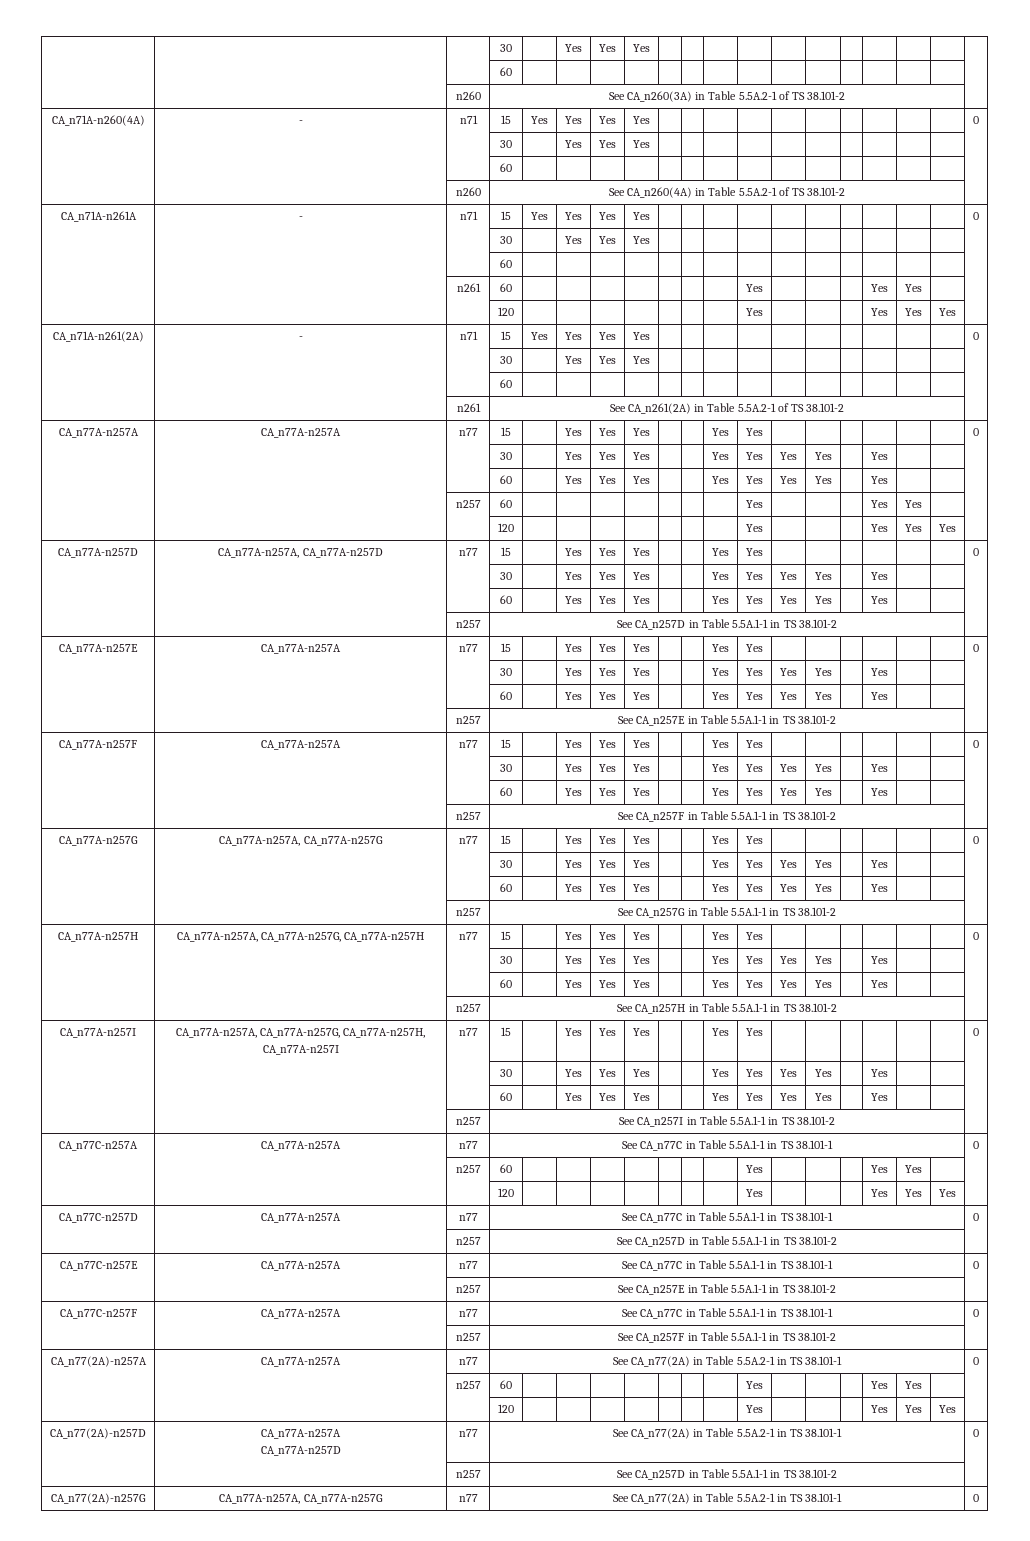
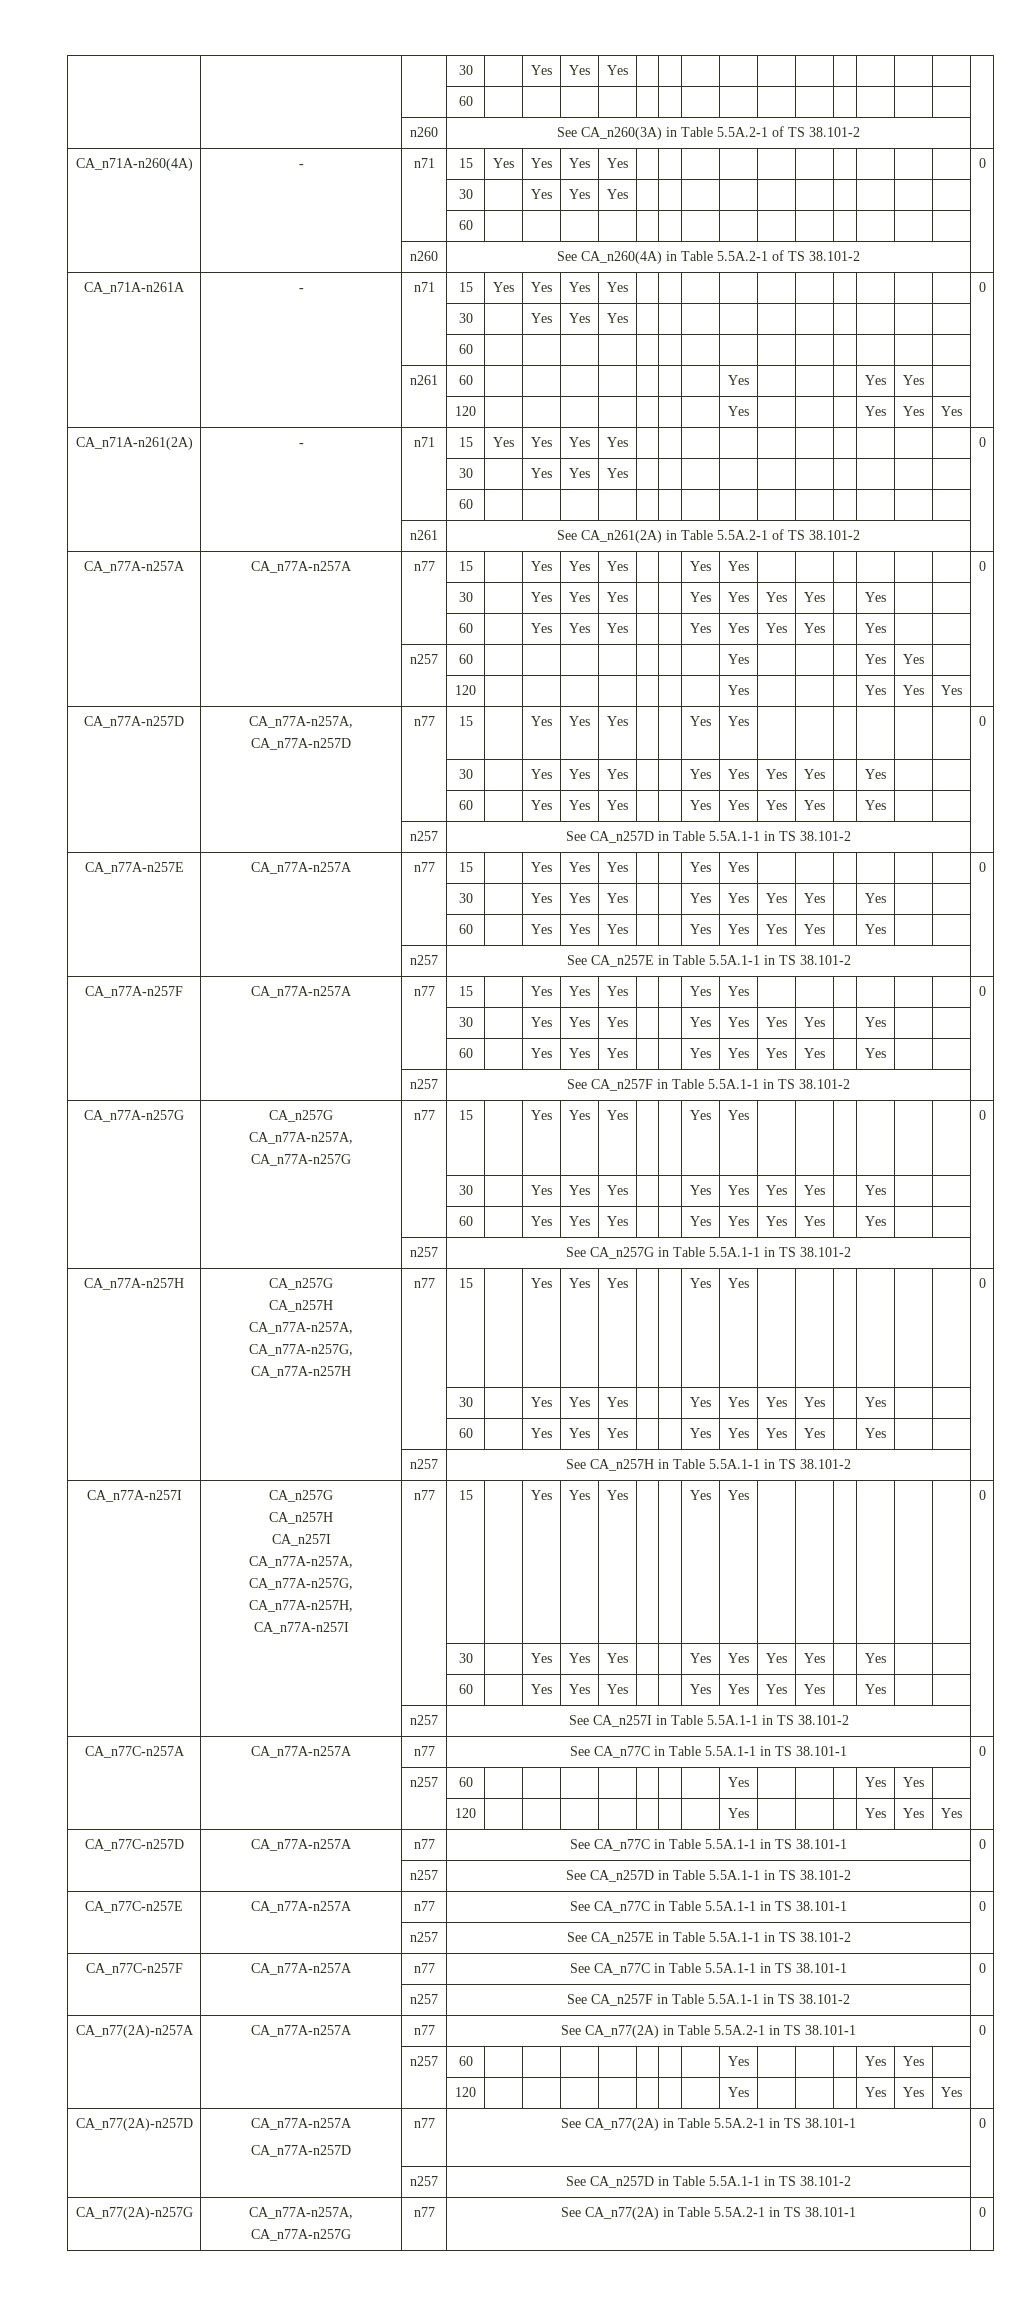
(138, 841) none -> [269,1110,333,1122] CA_n257G //
(138, 937) none -> [269,1278,333,1290] [269,1300,333,1312] CA_n257G // CA_n257H //
(136, 1033) none -> [269,1490,333,1502] [269,1512,333,1524] [271,1534,331,1546] CA_n257G // CA_n257H // CA_n257I //

